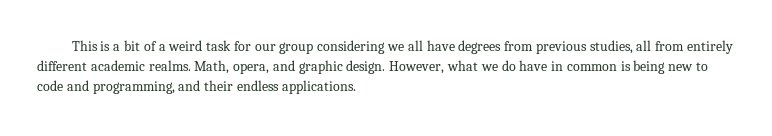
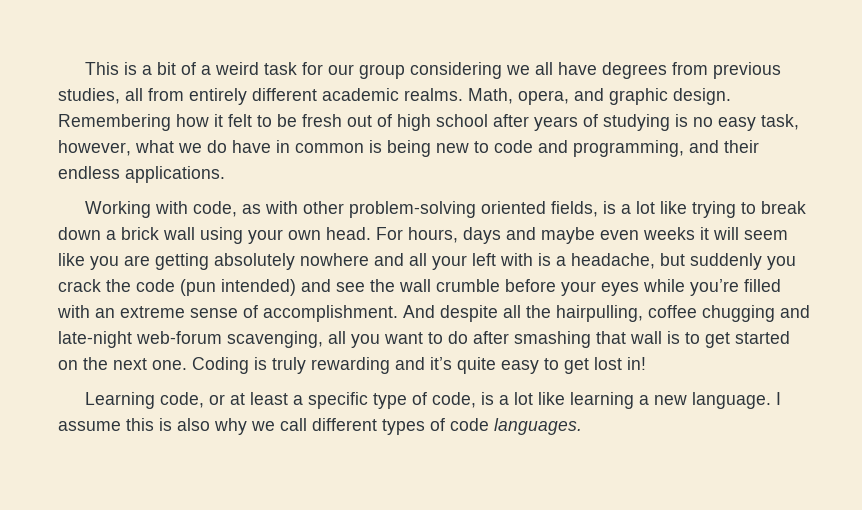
[389,61,445,74] However, -> [58,114,799,131] [58,140,131,156] Remembering how it felt to be fresh out of high school after years of studying is no easy task, however,
(356, 87) none -> [85,201,807,218] [58,227,788,244] [58,253,796,270] [58,279,781,296] [57,305,810,322] [58,331,790,348] [58,357,646,374] [85,392,782,409] [58,418,582,435] // Working with code, as with other problem-solving oriented fields, is a lot like trying to break down a brick wall using your own head. For hours, days and maybe even weeks it will seem like you are getting absolutely nowhere and all your left with is a headache, but suddenly you crack the code (pun intended) and see the wall crumble before your eyes while you’re filled with an extreme sense of accomplishment. And despite all the hairpulling, coffee chugging and late-night web-forum scavenging, all you want to do after smashing that wall is to get started on the next one. Coding is truly rewarding and it’s quite easy to get lost in! // Learning code, or at least a specific type of code, is a lot like learning a new language. I assume this is also why we call different types of code languages.

